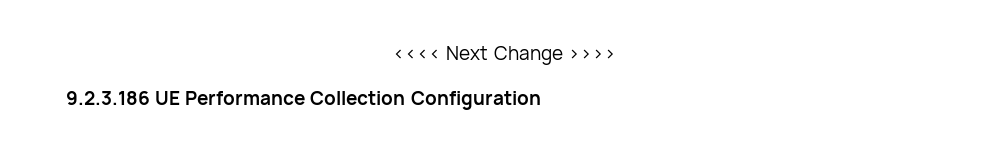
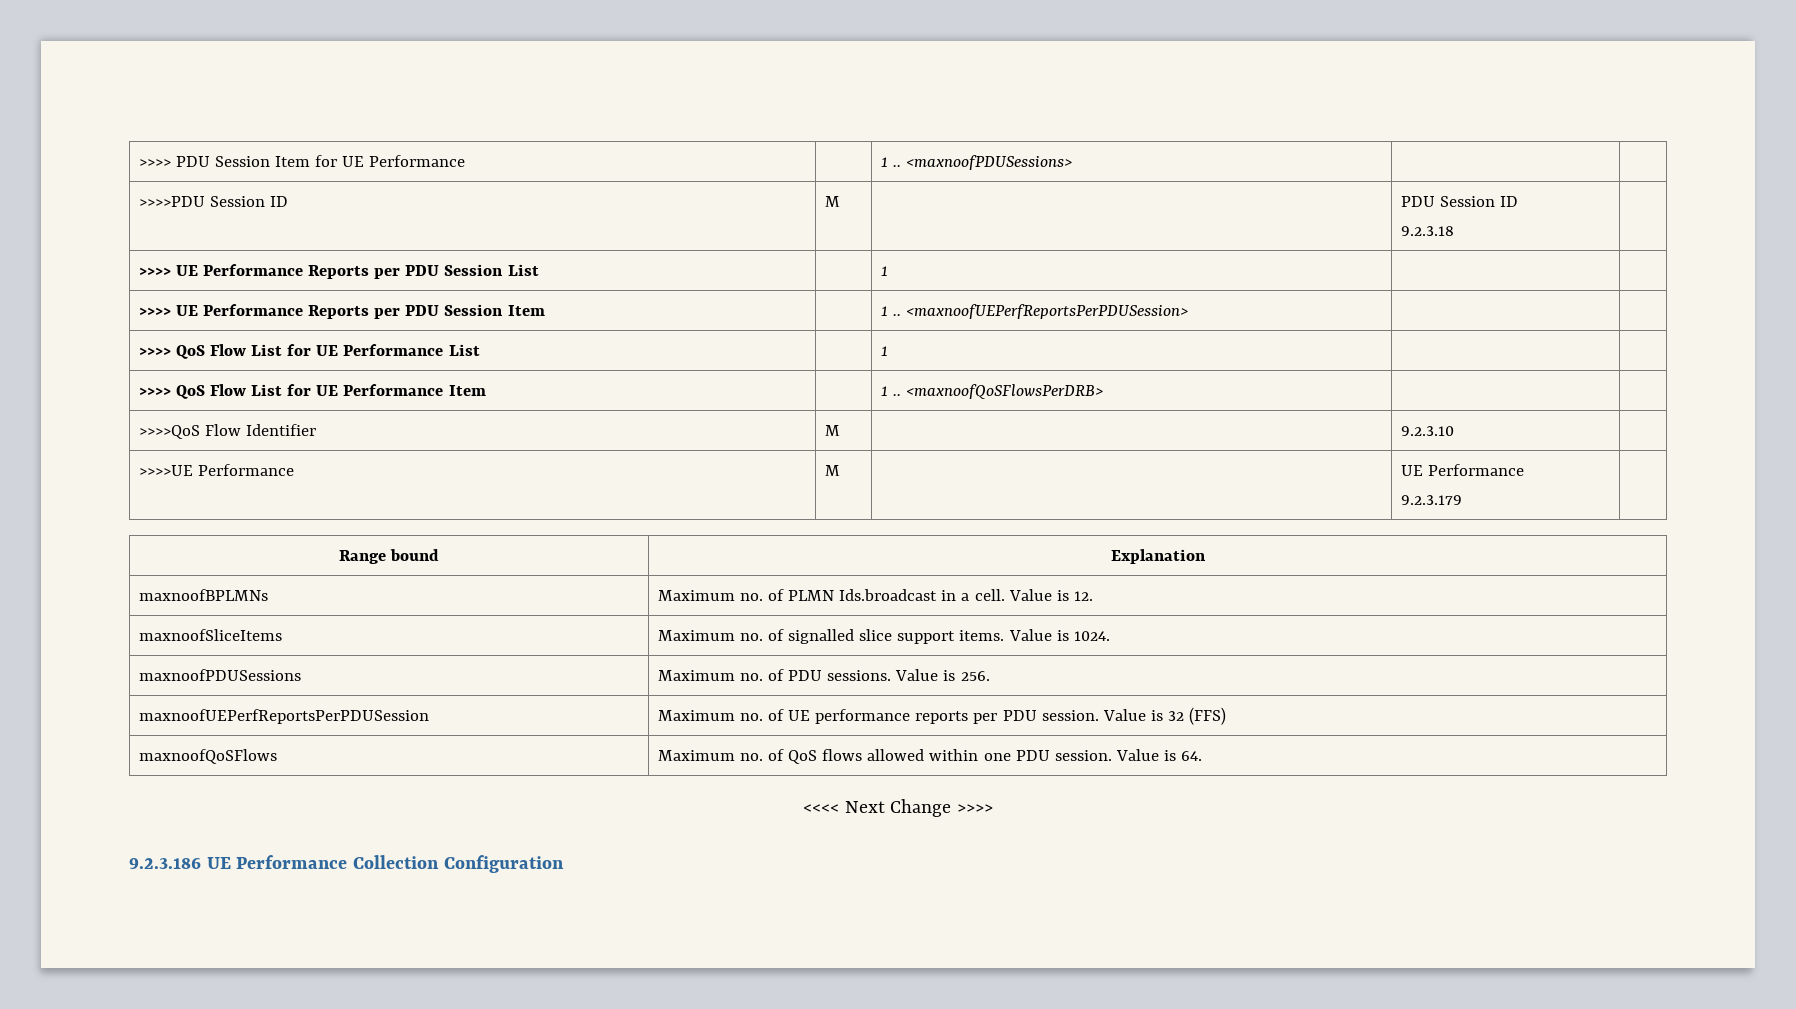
(393, 54) none -> [138,155,466,167] [880,155,1072,170] [138,196,288,207] [824,196,840,207] [1400,196,1518,207] [1400,226,1454,236] [138,264,539,279] [880,266,888,276] [138,304,545,319] [880,304,1188,319] [138,344,480,359] [880,346,888,356] [138,384,486,399] [880,384,1103,399] [138,424,316,439] [824,425,840,436] [1400,426,1454,436] [138,464,294,476] [824,465,840,476] [1400,464,1524,476] [1400,495,1462,505] [338,549,440,564] [1110,549,1206,564] [138,589,268,601] [657,589,1093,601] [138,629,282,641] [657,629,1110,644] [138,669,301,681] [657,669,990,681] [138,709,429,724] [657,707,1227,725] [138,749,277,764] [657,749,1203,764] >>>> PDU Session Item for UE Performance | | 1 .. <maxnoofPDUSessions> | | // >>>>PDU Session ID | M | | PDU Session ID // 9.2.3.18 | // >>>> UE Performance Reports per PDU Session List | | 1 | | // >>>> UE Performance Reports per PDU Session Item | | 1 .. <maxnoofUEPerfReportsPerPDUSession> | | // >>>> QoS Flow List for UE Performance List | | 1 | | // >>>> QoS Flow List for UE Performance Item | | 1 .. <maxnoofQoSFlowsPerDRB> | | // >>>>QoS Flow Identifier | M | | 9.2.3.10 | // >>>>UE Performance | M | | UE Performance // 9.2.3.179 | // Range bound | Explanation // maxnoofBPLMNs | Maximum no. of PLMN Ids.broadcast in a cell. Value is 12. // maxnoofSliceItems | Maximum no. of signalled slice support items. Value is 1024. // maxnoofPDUSessions | Maximum no. of PDU sessions. Value is 256. // maxnoofUEPerfReportsPerPDUSession | Maximum no. of UE performance reports per PDU session. Value is 32 (FFS) // maxnoofQoSFlows | Maximum no. of QoS flows allowed within one PDU session. Value is 64. //

